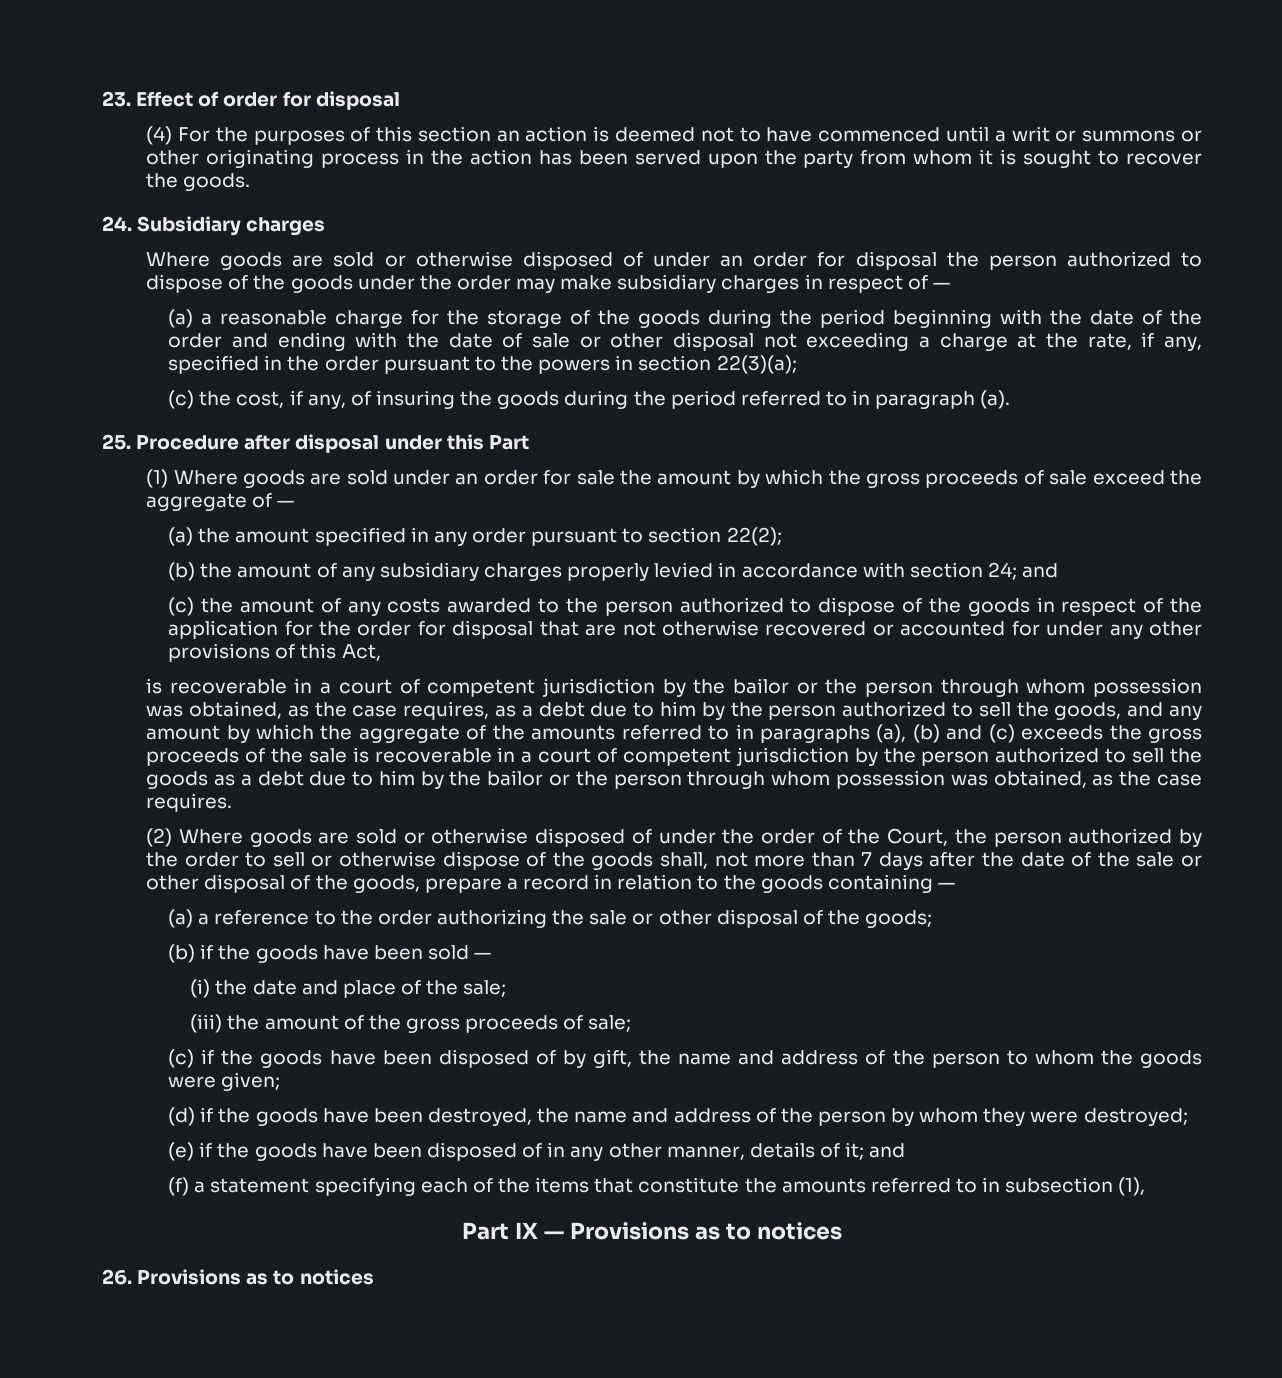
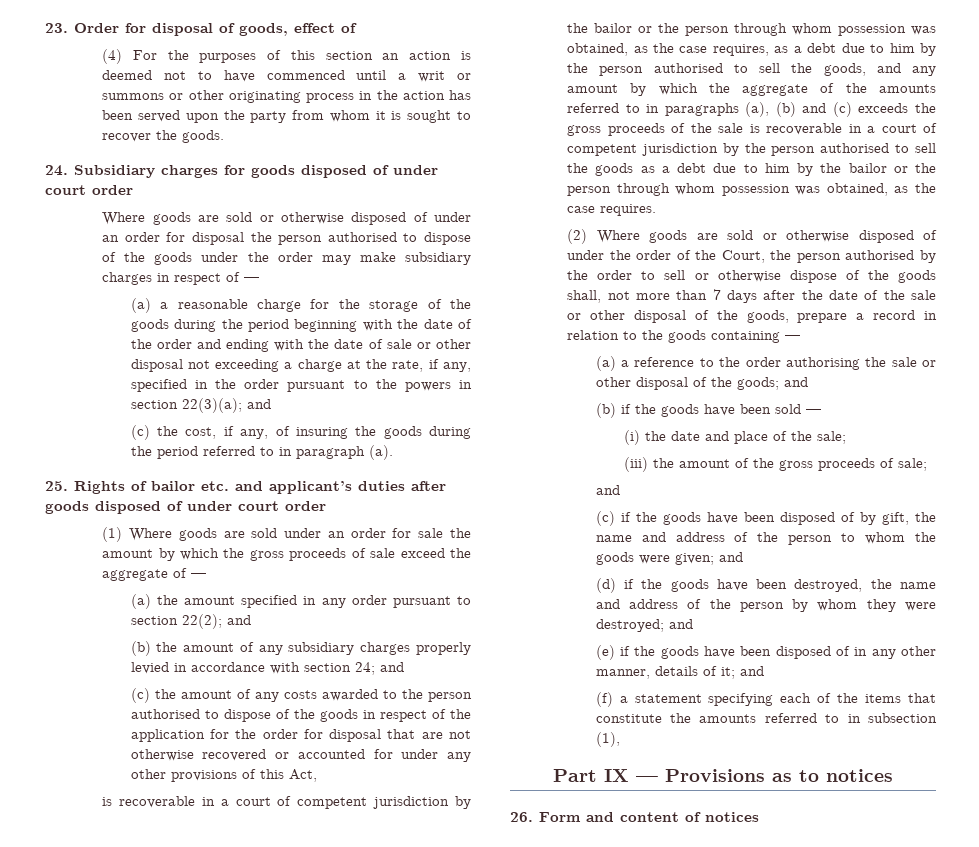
[136,91,400,110] Effect of order for disposal -> [74,23,357,36] Order for disposal of goods, effect of
(326, 226) none -> [224,165,438,178] [45,185,133,195] for goods disposed of under court order
[1066,251,1171,267] authorized -> [327,232,397,242] authorised
(797, 364) none -> [246,399,271,409] and
[136,434,529,453] Procedure after disposal under this Part -> [74,481,446,494] [45,501,326,514] Rights of bailor etc. and applicant’s duties after goods disposed of under court order
(782, 536) none -> [226,615,251,625] and
[679,597,784,613] authorized -> [130,709,200,719] authorised
[842,701,947,717] authorized -> [653,63,723,73] authorised
[995,747,1100,763] authorized -> [820,143,890,153] authorised
[1068,828,1173,844] authorized -> [845,250,915,260] authorised
[436,909,547,928] authorizing -> [785,357,860,370] authorising
(933, 919) none -> [783,377,808,387] and
(632, 1023) none -> [595,485,620,495] // and
(281, 1081) none -> [718,552,743,562] and
(1188, 1117) none -> [668,619,693,629] and
[137,1269,295,1285] Provisions as to -> [539,812,701,822] Form and content of

